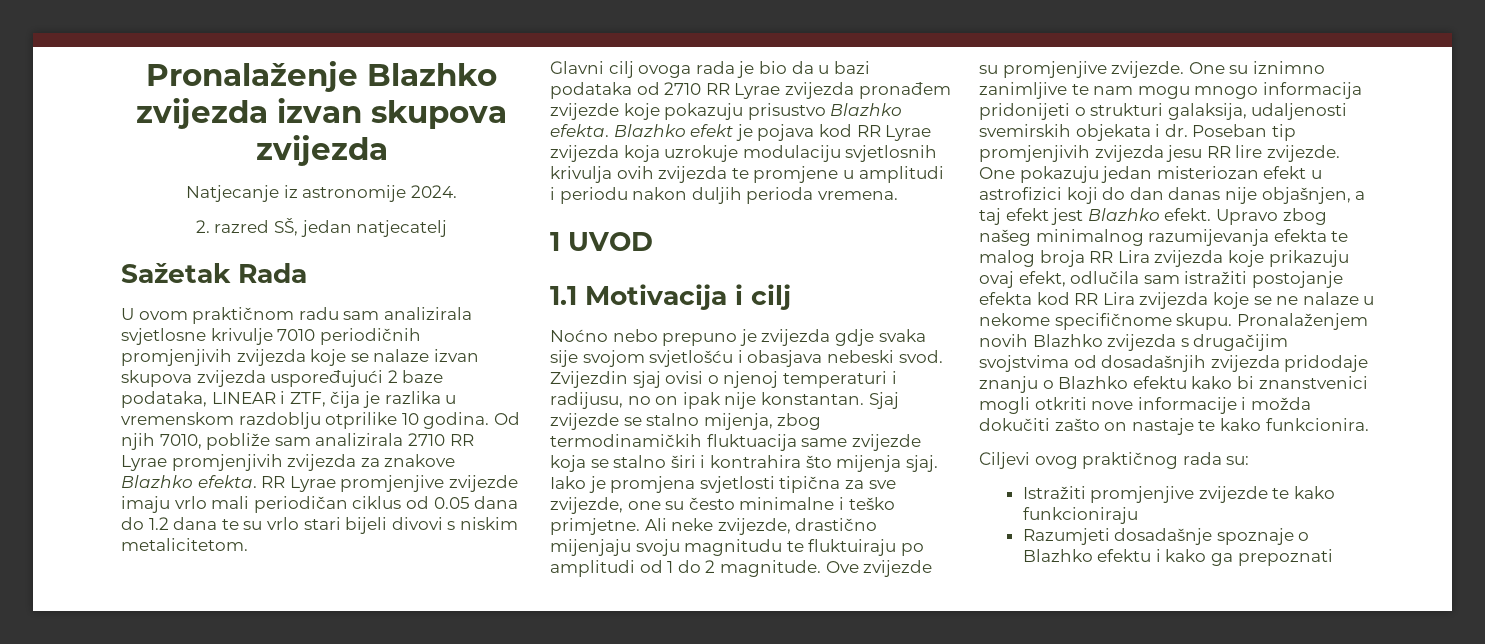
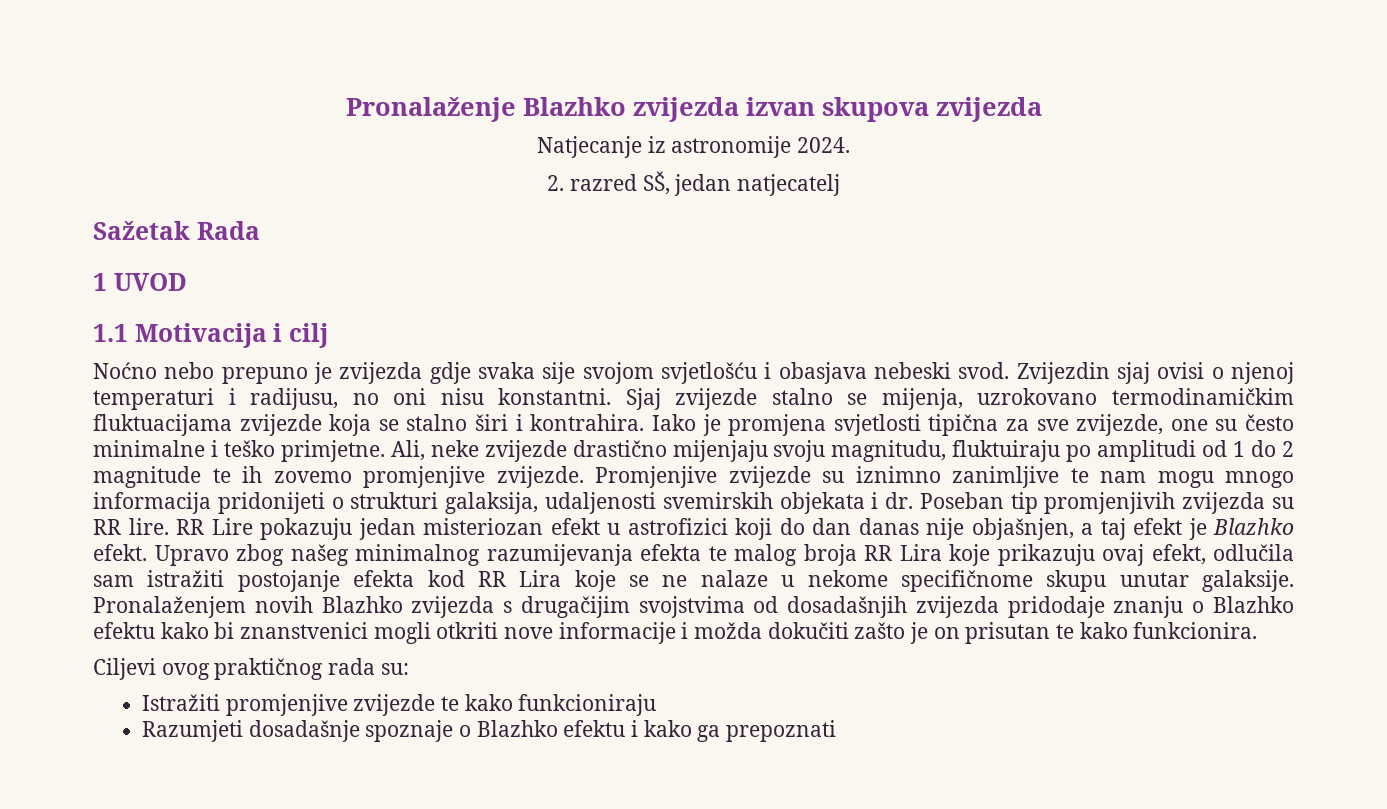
[121,307,472,324] [121,328,421,345] [121,349,479,366] [121,370,444,387] [121,391,457,408] [121,412,520,429] [121,433,474,450] [121,454,456,471] [121,475,518,492] [121,496,519,513] [121,517,518,534] [121,538,248,551] [550,61,870,78] [550,82,951,99] [550,103,903,120] [550,124,932,141] [550,145,938,162] [550,166,944,183] [550,187,898,204] // U ovom praktičnom radu sam analizirala svjetlosne krivulje 7010 periodičnih promjenjivih zvijezda koje se nalaze izvan skupova zvijezda uspoređujući 2 baze podataka, LINEAR i ZTF, čija je razlika u vremenskom razdoblju otprilike 10 godina. Od njih 7010, pobliže sam analizirala 2710 RR Lyrae promjenjivih zvijezda za znakove Blazhko efekta. RR Lyrae promjenjive zvijezde imaju vrlo mali periodičan ciklus od 0.05 dana do 1.2 dana te su vrlo stari bijeli divovi s niskim metalicitetom. // Glavni cilj ovoga rada je bio da u bazi podataka od 2710 RR Lyrae zvijezda pronađem zvijezde koje pokazuju prisustvo Blazhko efekta. Blazhko efekt je pojava kod RR Lyrae zvijezda koja uzrokuje modulaciju svjetlosnih krivulja ovih zvijezda te promjene u amplitudi i periodu nakon duljih perioda vremena. -> (260, 230) none
[655,392,899,409] [550,413,822,430] [550,434,848,451] on ipak nije konstantan. Sjaj zvijezde se stalno mijenja, zbog termodinamičkih fluktuacija same -> [393,388,1294,410] [93,414,232,436] oni nisu konstantni. Sjaj zvijezde stalno se mijenja, uzrokovano termodinamičkim fluktuacijama
[709,455,938,472] kontrahira što mijenja sjaj. -> [530,414,645,431] kontrahira.
[644,518,791,535] Ali neke zvijezde, -> [390,440,567,462] Ali, neke zvijezde
[684,539,804,556] magnitudu te -> [831,440,947,462] magnitudu,
[719,560,933,577] [979,61,1225,78] magnitude. Ove zvijezde su promjenjive zvijezde. One -> [93,466,811,488] magnitude te ih zovemo promjenjive zvijezde. Promjenjive zvijezde
[1166,145,1340,162] [979,167,1015,179] jesu RR lire zvijezde. One -> [1271,497,1294,509] [93,518,253,535] su RR lire. RR Lire
[1051,208,1084,225] jest -> [1188,518,1207,540] je
[1154,250,1224,267] zvijezda -> (942, 552) none
[1139,292,1209,309] zvijezda -> (562, 578) none
[1176,313,1233,330] skupu. -> [1046,570,1294,592] skupu unutar galaksije.
[1104,418,1194,435] on nastaje -> [910,622,1051,644] je on prisutan

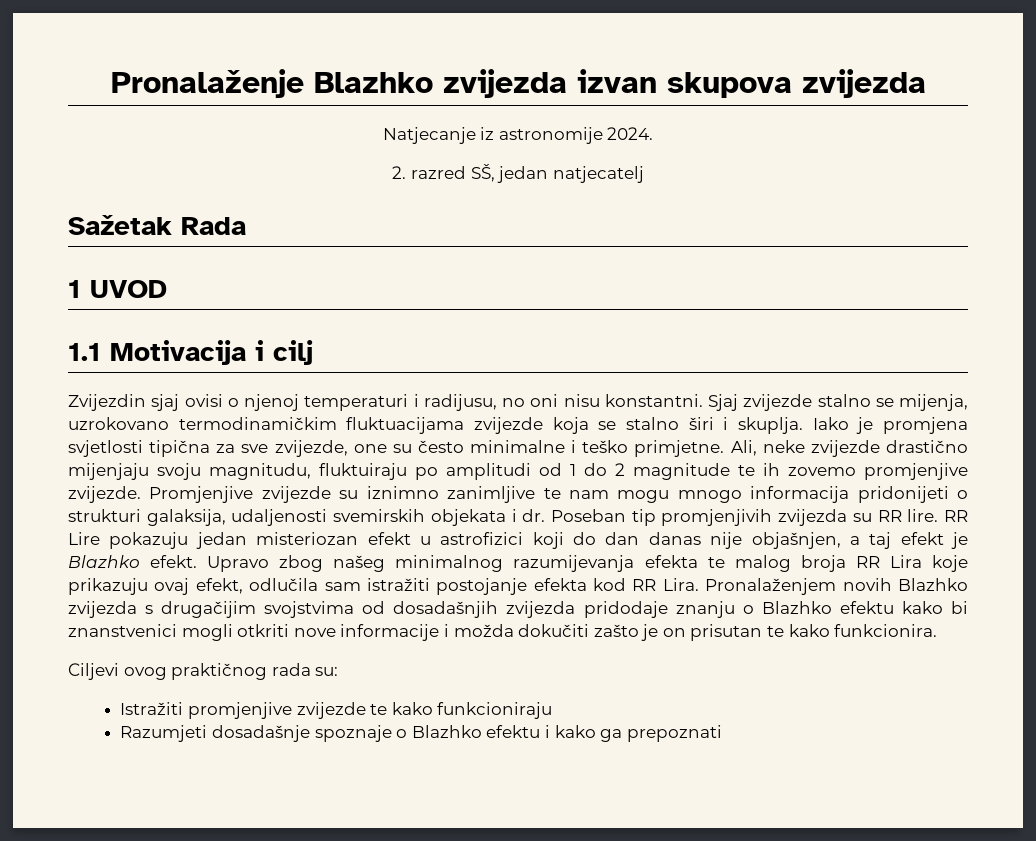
[93,362,1010,384] Noćno nebo prepuno je zvijezda gdje svaka sije svojom svjetlošću i obasjava nebeski svod. -> (313, 352) none
[530,414,645,431] kontrahira. -> [737,417,803,434] skuplja.
[519,570,1294,592] Lira koje se ne nalaze u nekome specifičnome skupu unutar galaksije. -> [662,578,699,591] Lira.

